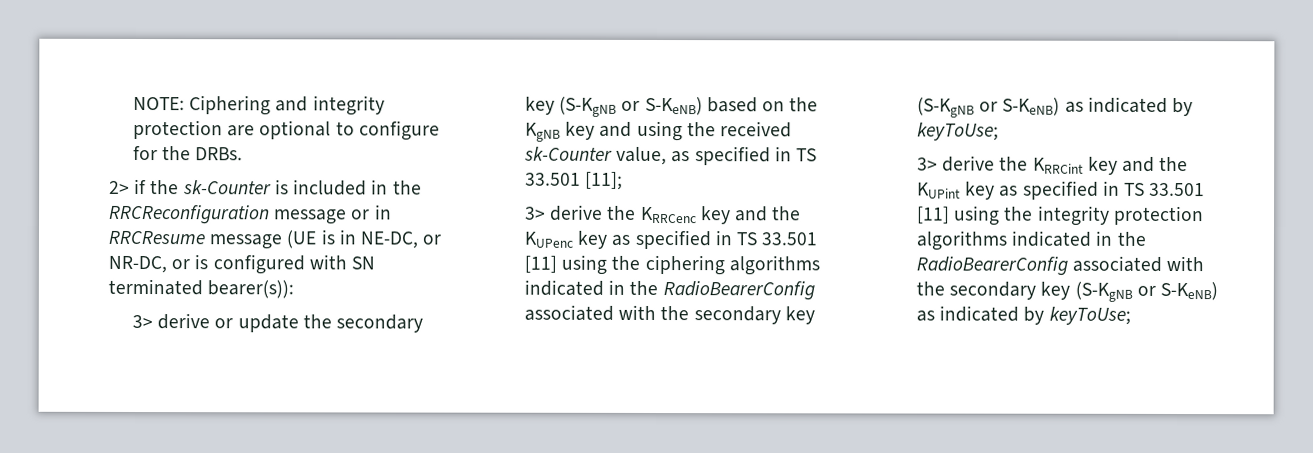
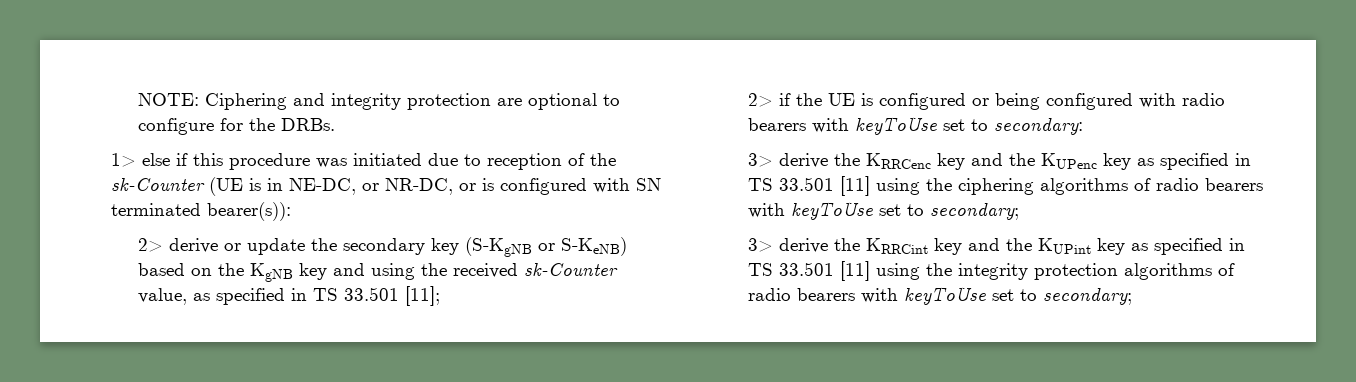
[108,178,422,196] [108,204,392,225] [107,230,283,250] 2> if the sk-Counter is included in the RRCReconfiguration message or in RRCResume message -> [111,153,617,170] [111,178,206,191] 1> else if this procedure was initiated due to reception of the sk-Counter
[131,314,153,329] 3> -> [138,238,164,252] 2>
(624, 180) none -> [748,93,1226,110] [748,117,1084,135] // 2> if the UE is configured or being configured with radio bearers with keyToUse set to secondary:
[523,279,815,301] [523,304,815,325] [916,96,1194,118] [916,122,999,141] indicated in the RadioBearerConfig associated with the secondary key (S-KgNB or S-KeNB) as indicated by keyToUse; -> [1134,178,1264,191] [748,202,1020,220] of radio bearers with keyToUse set to secondary;
[1011,230,1146,247] [915,255,1205,276] [915,281,1219,302] [915,305,1131,325] indicated in the RadioBearerConfig associated with the secondary key (S-KgNB or S-KeNB) as indicated by keyToUse; -> [1218,263,1236,276] [748,287,1133,305] of radio bearers with keyToUse set to secondary;

